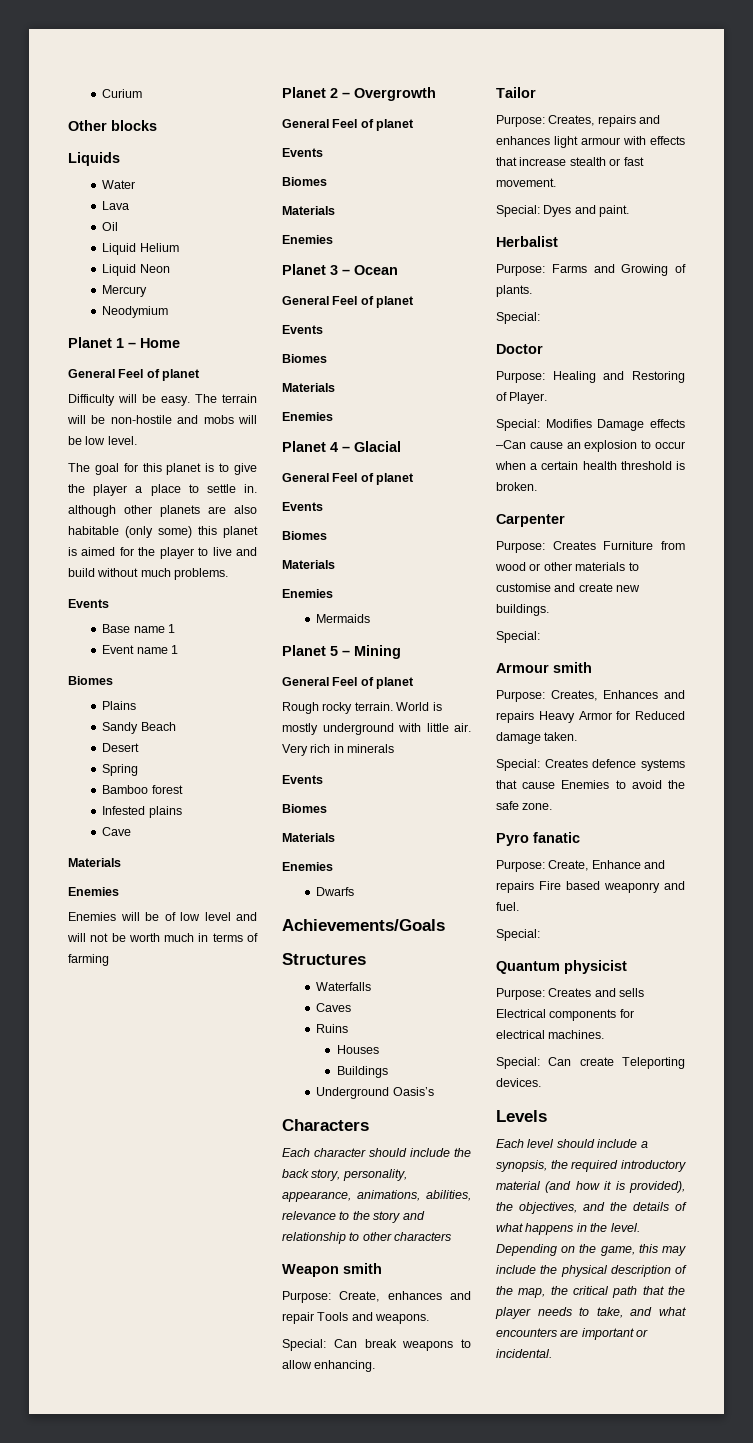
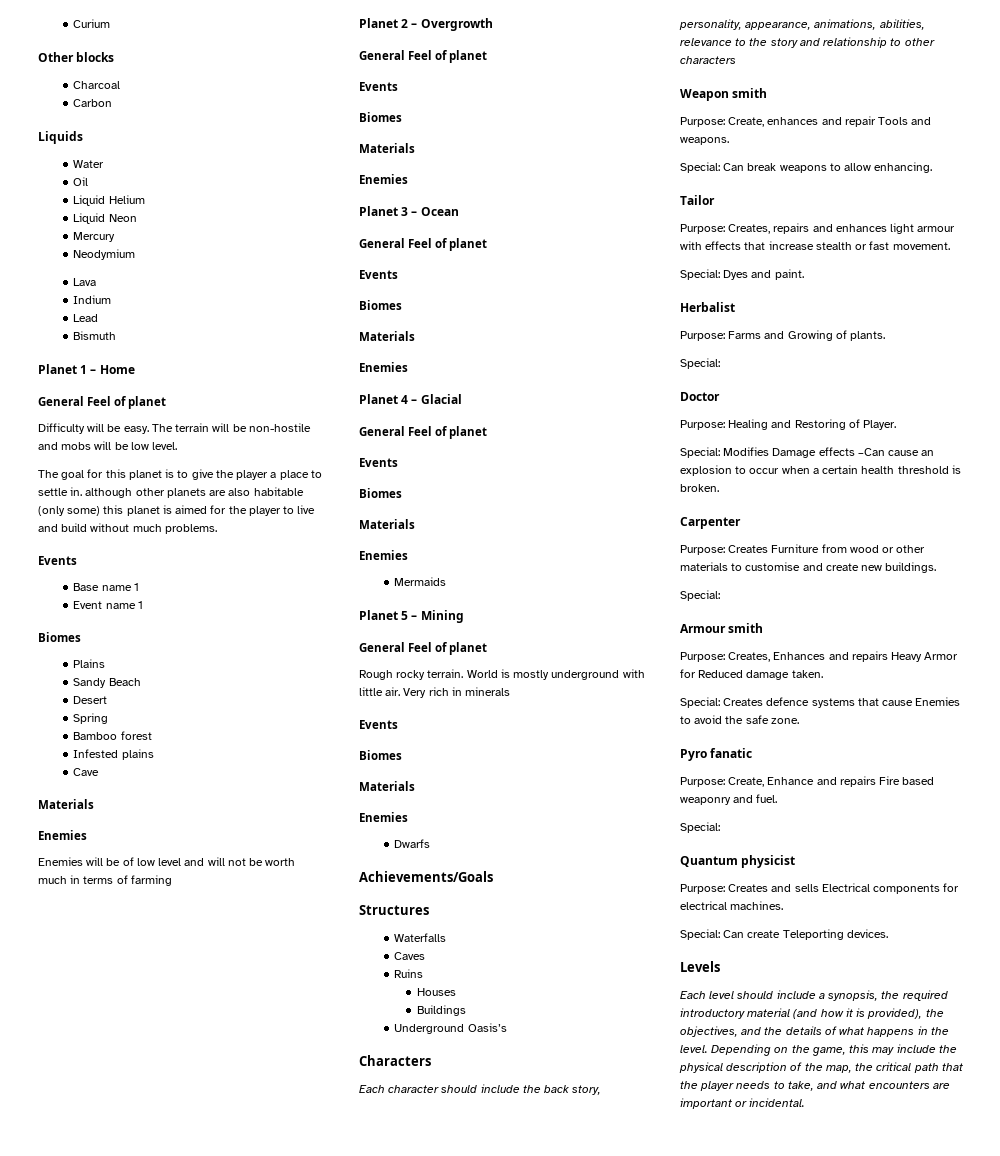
(157, 125) none -> [73,81,121,89] [73,99,113,107] // Charcoal // Carbon
[102,201,130,210] // Lava -> (105, 164) none
(169, 312) none -> [73,278,97,286] [73,295,112,304] [73,314,99,322] [73,331,117,340] // Lava // Indium // Lead // Bismuth

